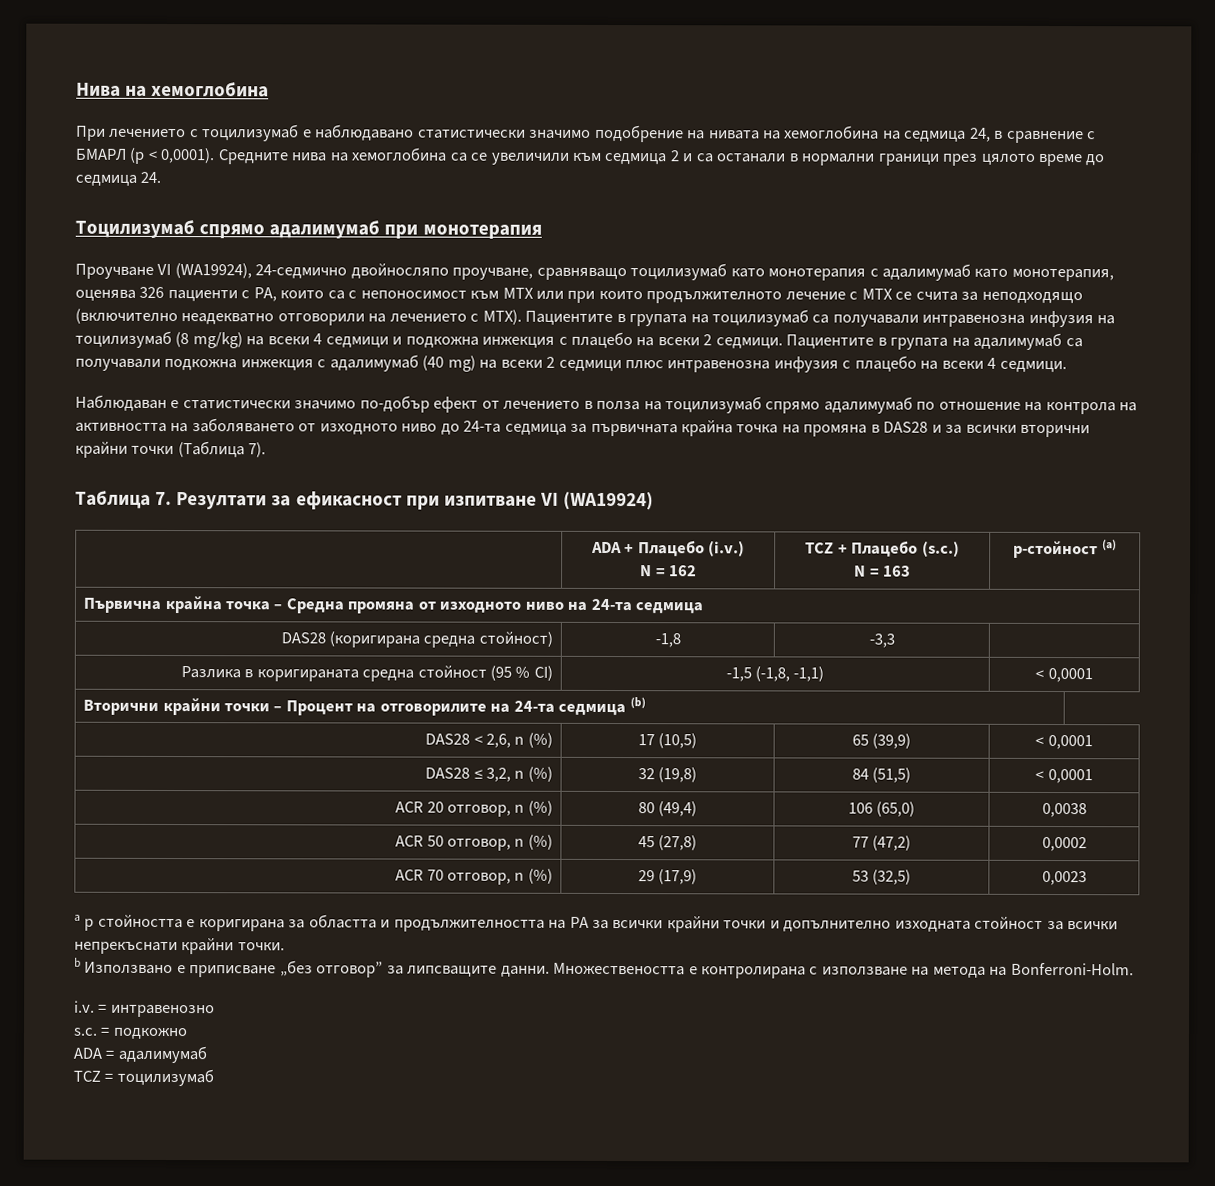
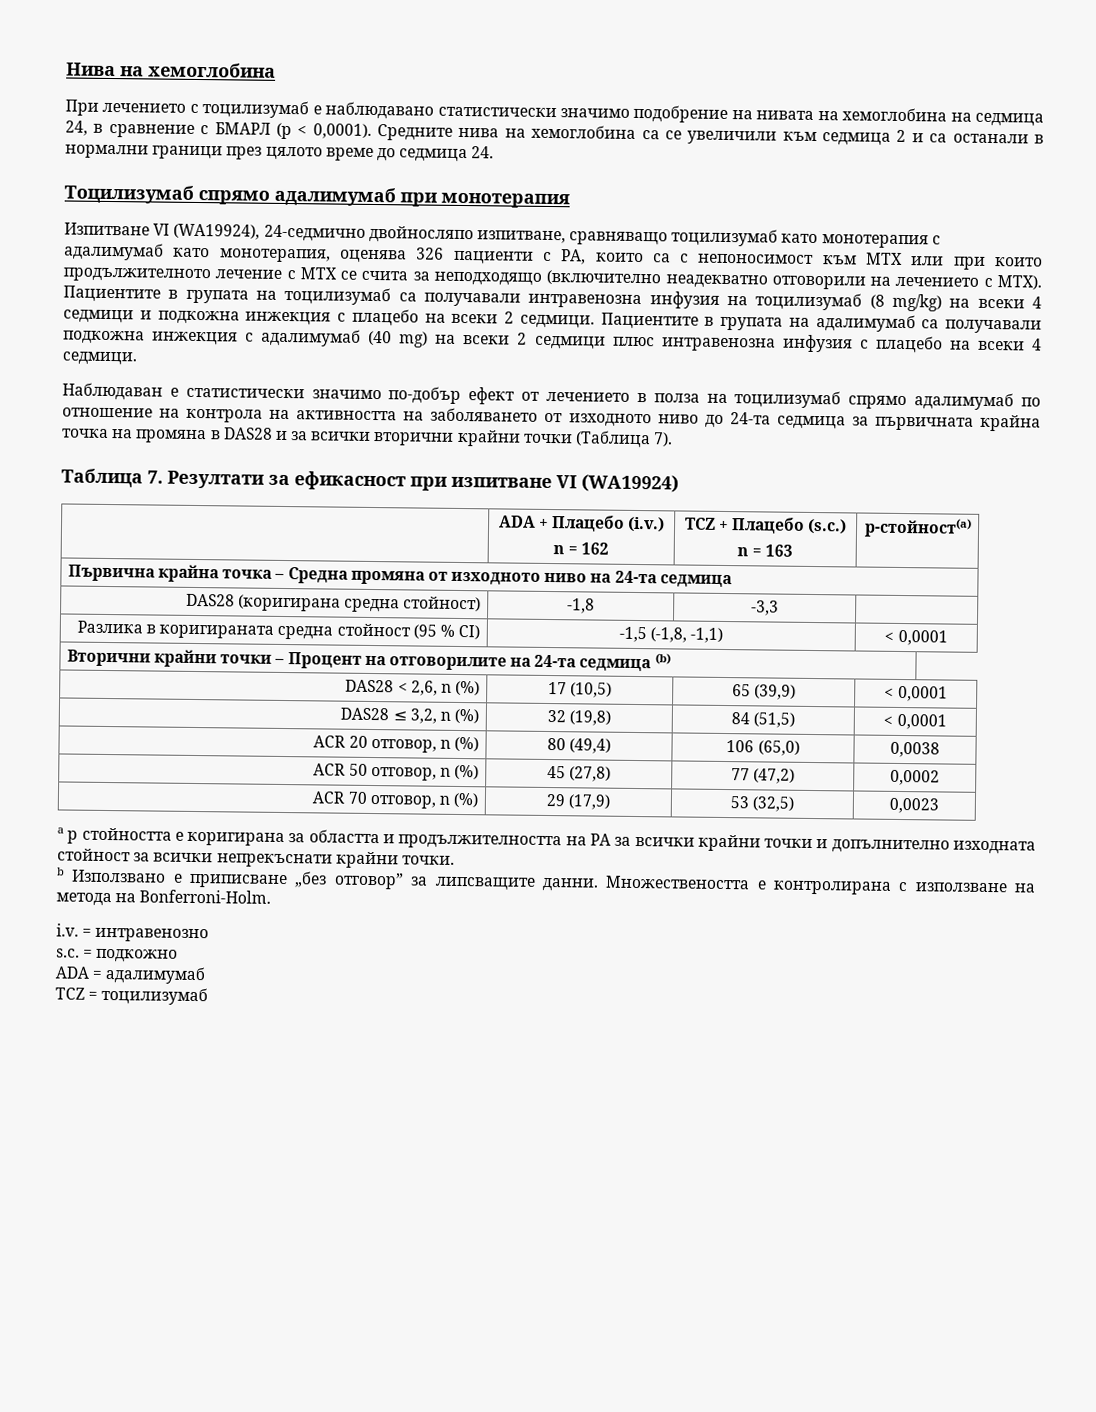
[75,263,154,279] Проучване -> [64,222,150,236] Изпитване
[452,267,534,280] проучване, -> [476,230,566,244] изпитване,
[640,565,653,577] N -> [553,545,565,555] n
[854,565,867,577] N -> [737,547,749,557] n
[1013,539,1117,559] p-стойност (a) -> [863,517,972,538] p-стойност(a)

